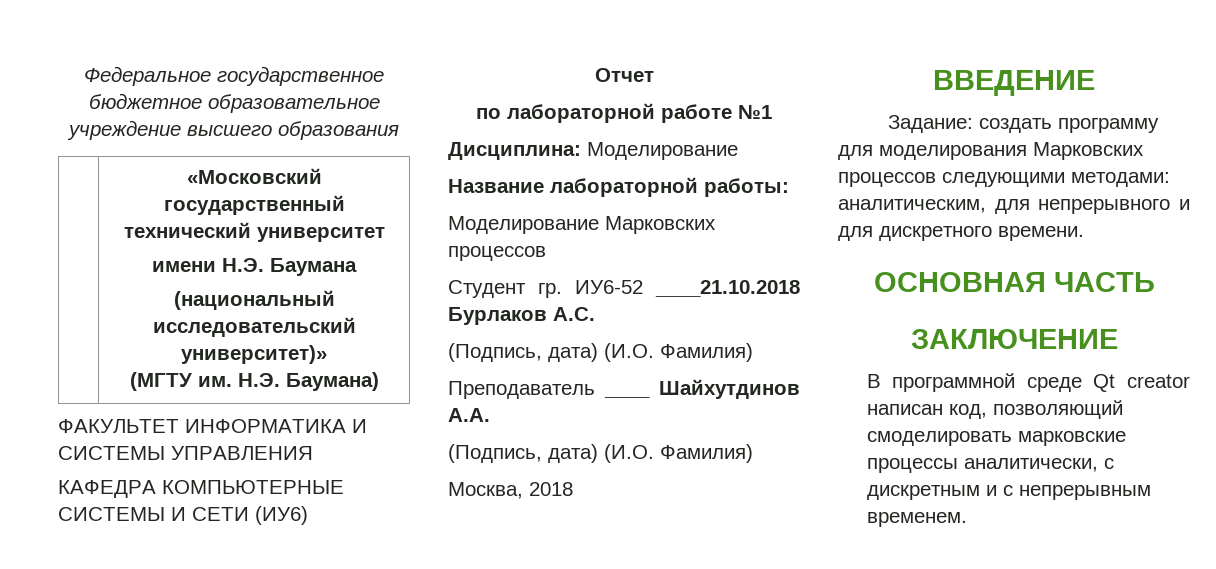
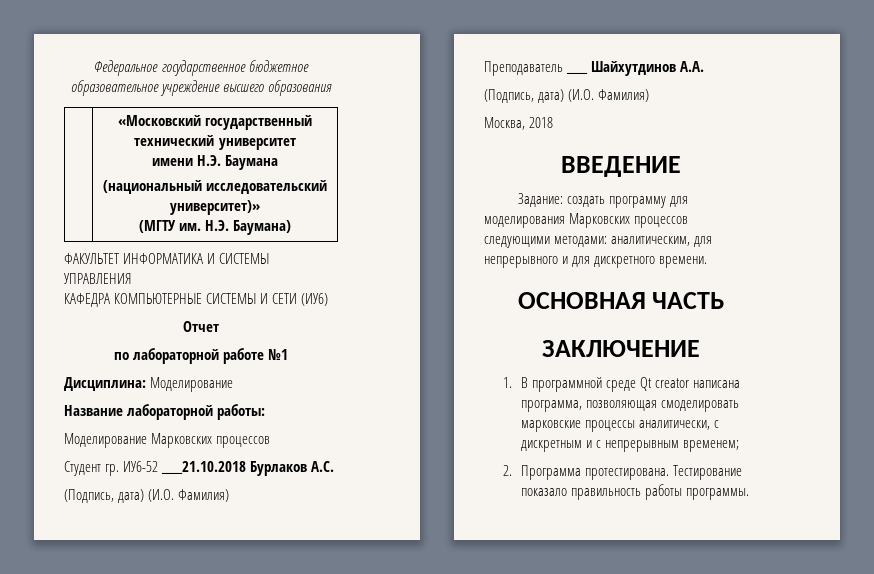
(1118, 339) none -> [502,377,512,388] 1.
[866,400,1123,419] написан код, позволяющий -> [693,380,741,388] [521,400,658,412] написана программа, позволяющая
[866,512,967,527] временем. -> [683,440,740,452] [502,465,743,480] [521,484,750,500] временем; // 2. Программа протестирована. Тестирование показало правильность работы программы.

